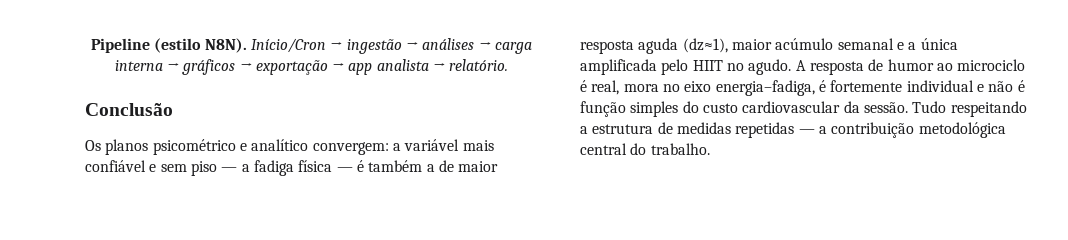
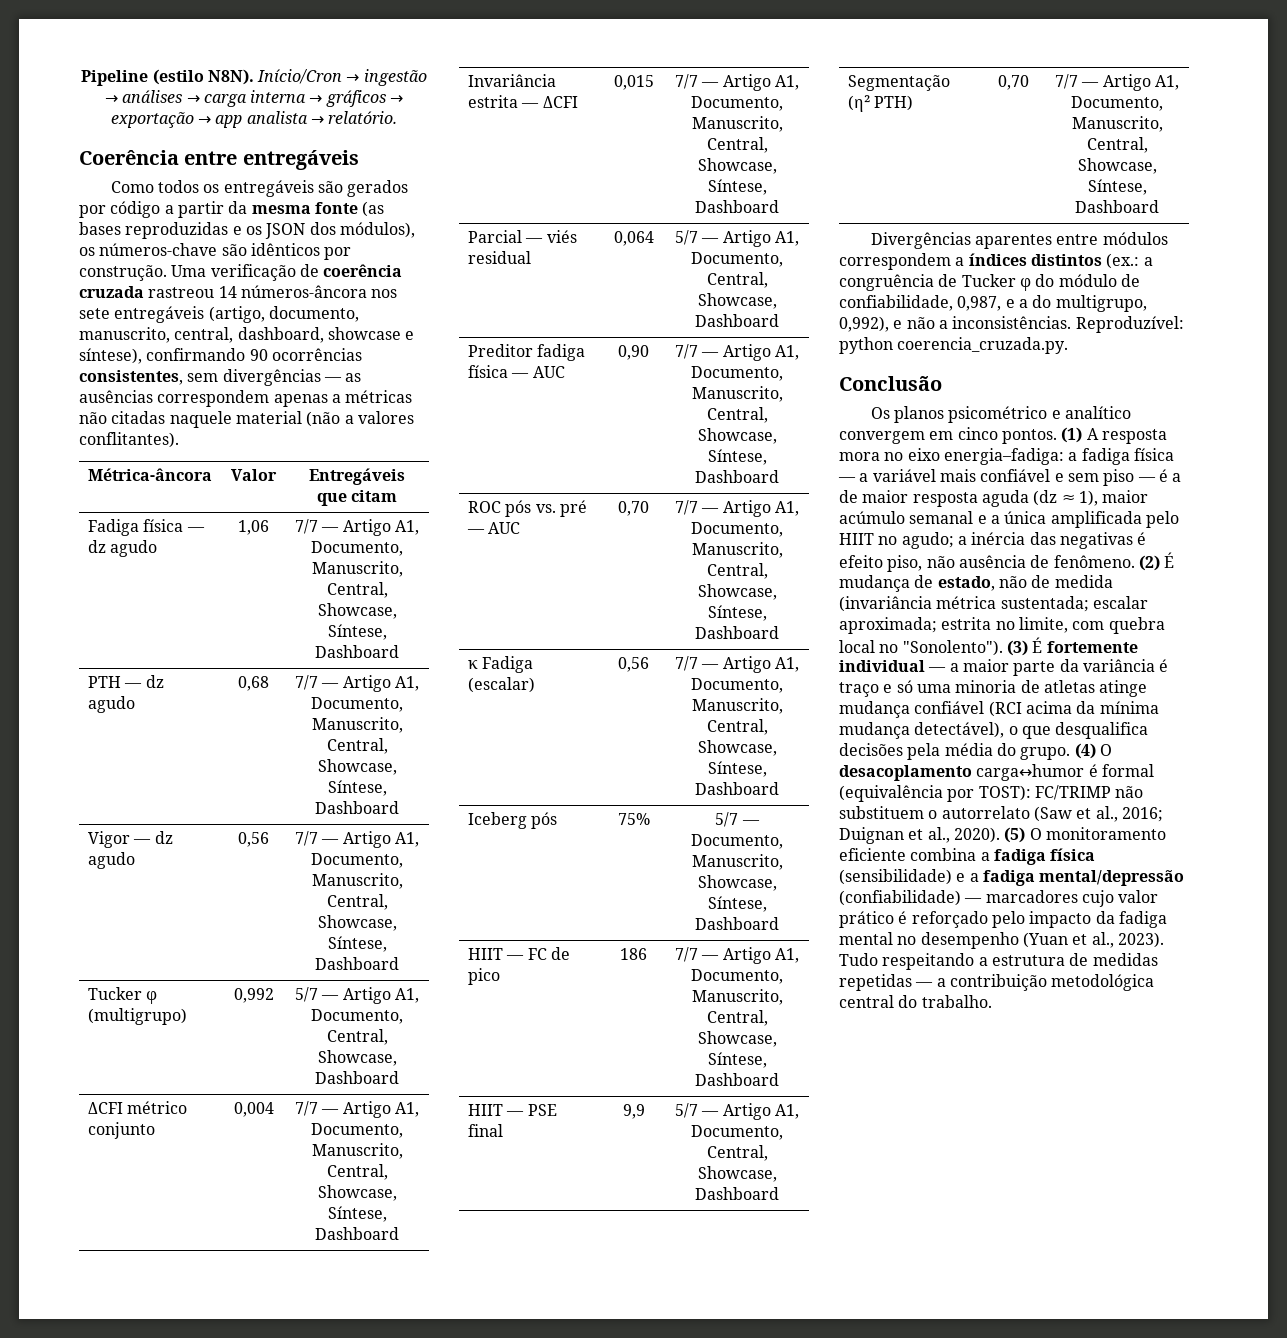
(509, 65) none -> [79,150,359,170] [110,180,409,197] [79,201,385,218] [79,222,415,239] [79,243,352,260] [79,264,403,281] [79,285,398,298] [79,306,359,323] [79,327,415,343] [79,348,362,364] [79,369,362,386] [79,390,413,407] [79,411,414,428] [79,432,179,448] [87,468,212,481] [231,469,277,481] [309,468,405,485] [316,490,398,506] [87,519,205,536] [87,540,158,557] [238,520,269,535] [295,519,419,536] [311,541,403,556] [311,561,403,577] [326,582,388,598] [317,603,397,619] [327,624,387,640] [315,645,399,658] [87,675,164,688] [87,696,135,713] [238,676,269,691] [295,675,419,692] [311,697,403,712] [311,717,403,733] [326,738,388,754] [317,759,397,775] [327,780,387,796] [315,801,399,814] [87,831,173,848] [87,852,135,869] [238,832,269,847] [295,831,419,848] [311,853,403,868] [311,873,403,889] [326,894,388,910] [317,915,397,931] [327,936,387,952] [315,957,399,970] [87,987,158,1004] [87,1008,187,1025] [233,988,274,1003] [295,987,419,1004] [311,1009,403,1024] [326,1029,388,1045] [317,1050,397,1066] [315,1071,399,1084] [87,1101,188,1114] [87,1122,155,1139] [233,1102,274,1117] [295,1101,419,1118] [311,1123,403,1138] [311,1143,403,1159] [326,1164,388,1180] [317,1185,397,1201] [327,1206,387,1222] [315,1227,399,1240] [467,74,556,87] [467,95,578,108] [613,75,654,90] [675,74,799,91] [691,96,783,111] [691,116,783,132] [706,137,768,153] [697,158,777,174] [707,179,767,195] [695,200,779,213] [467,230,577,243] [467,251,531,264] [613,231,654,246] [675,230,799,247] [691,252,783,267] [706,272,768,288] [697,293,777,309] [695,314,779,327] [467,344,586,361] [467,365,565,378] [618,345,649,360] [675,344,799,361] [691,366,783,381] [691,386,783,402] [706,407,768,423] [697,428,777,444] [707,449,767,465] [695,470,779,483] [467,500,587,517] [466,522,521,534] [618,501,649,516] [675,500,799,517] [691,522,783,537] [691,542,783,558] [706,563,768,579] [697,584,777,600] [707,605,767,621] [695,626,779,639] [467,656,534,673] [467,677,535,693] [618,657,649,672] [675,656,799,673] [691,678,783,693] [691,698,783,714] [706,719,768,735] [697,740,777,756] [707,761,767,777] [695,782,779,795] [467,812,558,829] [617,813,650,825] [715,812,760,827] [691,834,783,849] [691,854,783,870] [697,875,777,891] [707,896,767,912] [695,917,779,930] [467,947,570,960] [467,968,500,985] [620,948,647,960] [675,947,799,964] [691,969,783,984] [691,989,783,1005] [706,1010,768,1026] [697,1031,777,1047] [707,1052,767,1068] [695,1073,779,1086] [467,1104,557,1116] [467,1124,503,1137] [622,1104,645,1119] [675,1103,799,1120] [691,1125,783,1140] [706,1145,768,1161] [697,1166,777,1182] [695,1187,779,1200] [847,75,950,91] [847,95,914,112] [998,75,1029,90] [1055,74,1179,91] [1071,96,1163,111] [1071,116,1163,132] [1086,137,1148,153] [1077,158,1157,174] [1087,179,1147,195] [1075,200,1159,213] [870,232,1168,249] [839,253,1153,270] [839,274,1140,291] [839,295,1147,312] [839,316,1184,333] [839,337,1069,354] // Coerência entre entregáveis // Como todos os entregáveis são gerados por código a partir da mesma fonte (as bases reproduzidas e os JSON dos módulos), os números-chave são idênticos por construção. Uma verificação de coerência cruzada rastreou 14 números-âncora nos sete entregáveis (artigo, documento, manuscrito, central, dashboard, showcase e síntese), confirmando 90 ocorrências consistentes, sem divergências — as ausências correspondem apenas a métricas não citadas naquele material (não a valores conflitantes). // Métrica-âncora | Valor | Entregáveis que citam // Fadiga física — dz agudo | 1,06 | 7/7 — Artigo A1, Documento, Manuscrito, Central, Showcase, Síntese, Dashboard // PTH — dz agudo | 0,68 | 7/7 — Artigo A1, Documento, Manuscrito, Central, Showcase, Síntese, Dashboard // Vigor — dz agudo | 0,56 | 7/7 — Artigo A1, Documento, Manuscrito, Central, Showcase, Síntese, Dashboard // Tucker φ (multigrupo) | 0,992 | 5/7 — Artigo A1, Documento, Central, Showcase, Dashboard // ΔCFI métrico conjunto | 0,004 | 7/7 — Artigo A1, Documento, Manuscrito, Central, Showcase, Síntese, Dashboard // Invariância estrita — ΔCFI | 0,015 | 7/7 — Artigo A1, Documento, Manuscrito, Central, Showcase, Síntese, Dashboard // Parcial — viés residual | 0,064 | 5/7 — Artigo A1, Documento, Central, Showcase, Dashboard // Preditor fadiga física — AUC | 0,90 | 7/7 — Artigo A1, Documento, Manuscrito, Central, Showcase, Síntese, Dashboard // ROC pós vs. pré — AUC | 0,70 | 7/7 — Artigo A1, Documento, Manuscrito, Central, Showcase, Síntese, Dashboard // κ Fadiga (escalar) | 0,56 | 7/7 — Artigo A1, Documento, Manuscrito, Central, Showcase, Síntese, Dashboard // Iceberg pós | 75% | 5/7 — Documento, Manuscrito, Showcase, Síntese, Dashboard // HIIT — FC de pico | 186 | 7/7 — Artigo A1, Documento, Manuscrito, Central, Showcase, Síntese, Dashboard // HIIT — PSE final | 9,9 | 5/7 — Artigo A1, Documento, Central, Showcase, Dashboard // Segmentação (η² PTH) | 0,70 | 7/7 — Artigo A1, Documento, Manuscrito, Central, Showcase, Síntese, Dashboard // Divergências aparentes entre módulos correspondem a índices distintos (ex.: a congruência de Tucker φ do módulo de confiabilidade, 0,987, e a do multigrupo, 0,992), e não a inconsistências. Reproduzível: python coerencia_cruzada.py.
[312,142,389,155] convergem: -> [839,427,1167,444] [839,448,1174,465] [838,477,856,482] convergem em cinco pontos. (1) A resposta mora no eixo energia–fadiga: a fadiga física —
[241,160,423,176] a fadiga física — é também -> [1158,469,1168,482] é
[682,38,728,53] (dz≈1), -> [1033,490,1098,506] (dz ≈ 1),
[748,59,1026,75] [580,80,1025,96] [580,101,908,117] agudo. A resposta de humor ao microciclo é real, mora no eixo energia–fadiga, é fortemente individual e não é função simples do custo cardiovascular da sessão. -> [901,532,1147,549] [839,552,1175,572] [839,575,1113,592] [839,596,1148,612] [839,617,1165,634] [839,637,1138,656] [839,659,1169,676] [839,680,1148,697] [839,701,1159,718] [839,722,1149,739] [839,743,1112,760] [839,764,1154,781] [839,785,1144,802] [839,806,1163,822] [839,827,1166,844] [839,848,1096,865] [839,869,1185,886] [839,890,1159,907] [839,911,1167,928] [839,932,1164,949] agudo; a inércia das negativas é efeito piso, não ausência de fenômeno. (2) É mudança de estado, não de medida (invariância métrica sustentada; escalar aproximada; estrita no limite, com quebra local no "Sonolento"). (3) É fortemente individual — a maior parte da variância é traço e só uma minoria de atletas atinge mudança confiável (RCI acima da mínima mudança detectável), o que desqualifica decisões pela média do grupo. (4) O desacoplamento carga↔humor é formal (equivalência por TOST): FC/TRIMP não substituem o autorrelato (Saw et al., 2016; Duignan et al., 2020). (5) O monitoramento eficiente combina a fadiga física (sensibilidade) e a fadiga mental/depressão (confiabilidade) — marcadores cujo valor prático é reforçado pelo impacto da fadiga mental no desempenho (Yuan et al., 2023).

